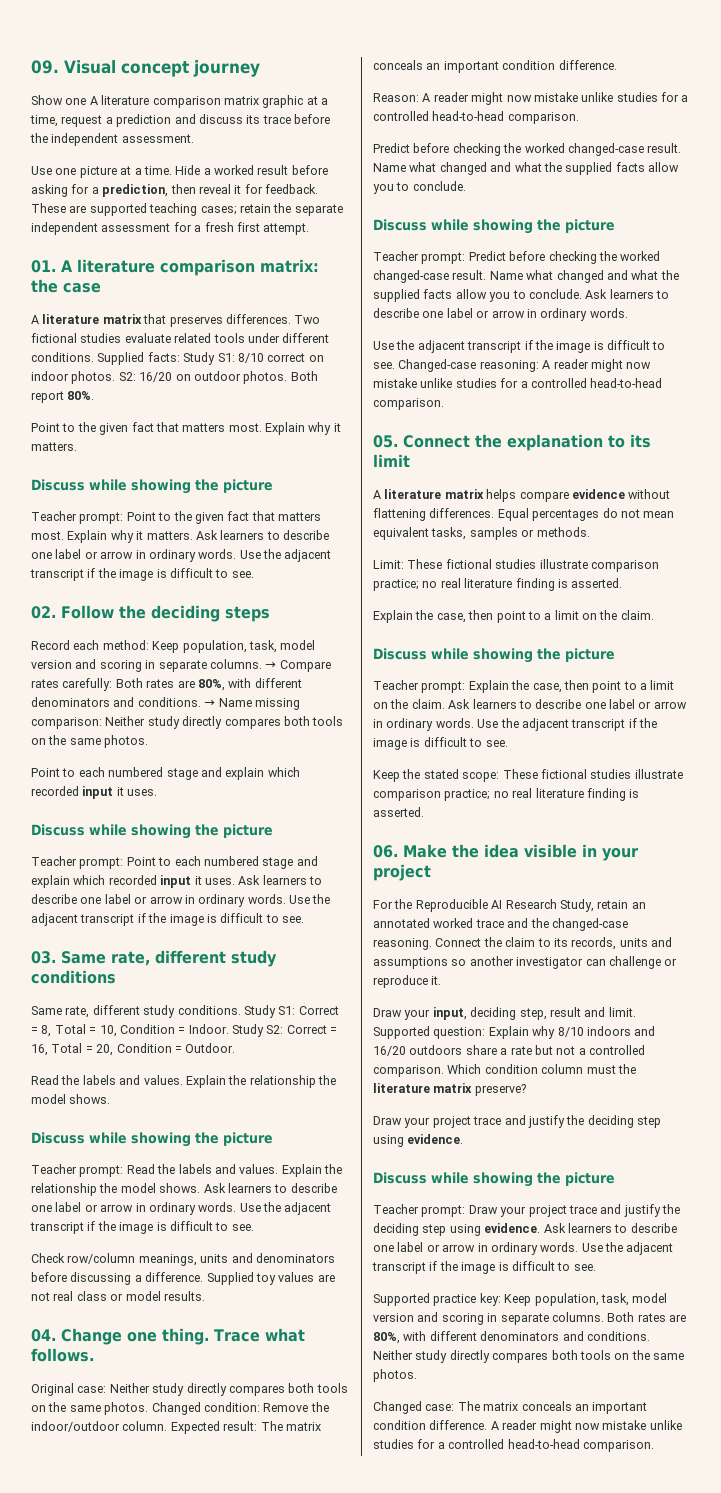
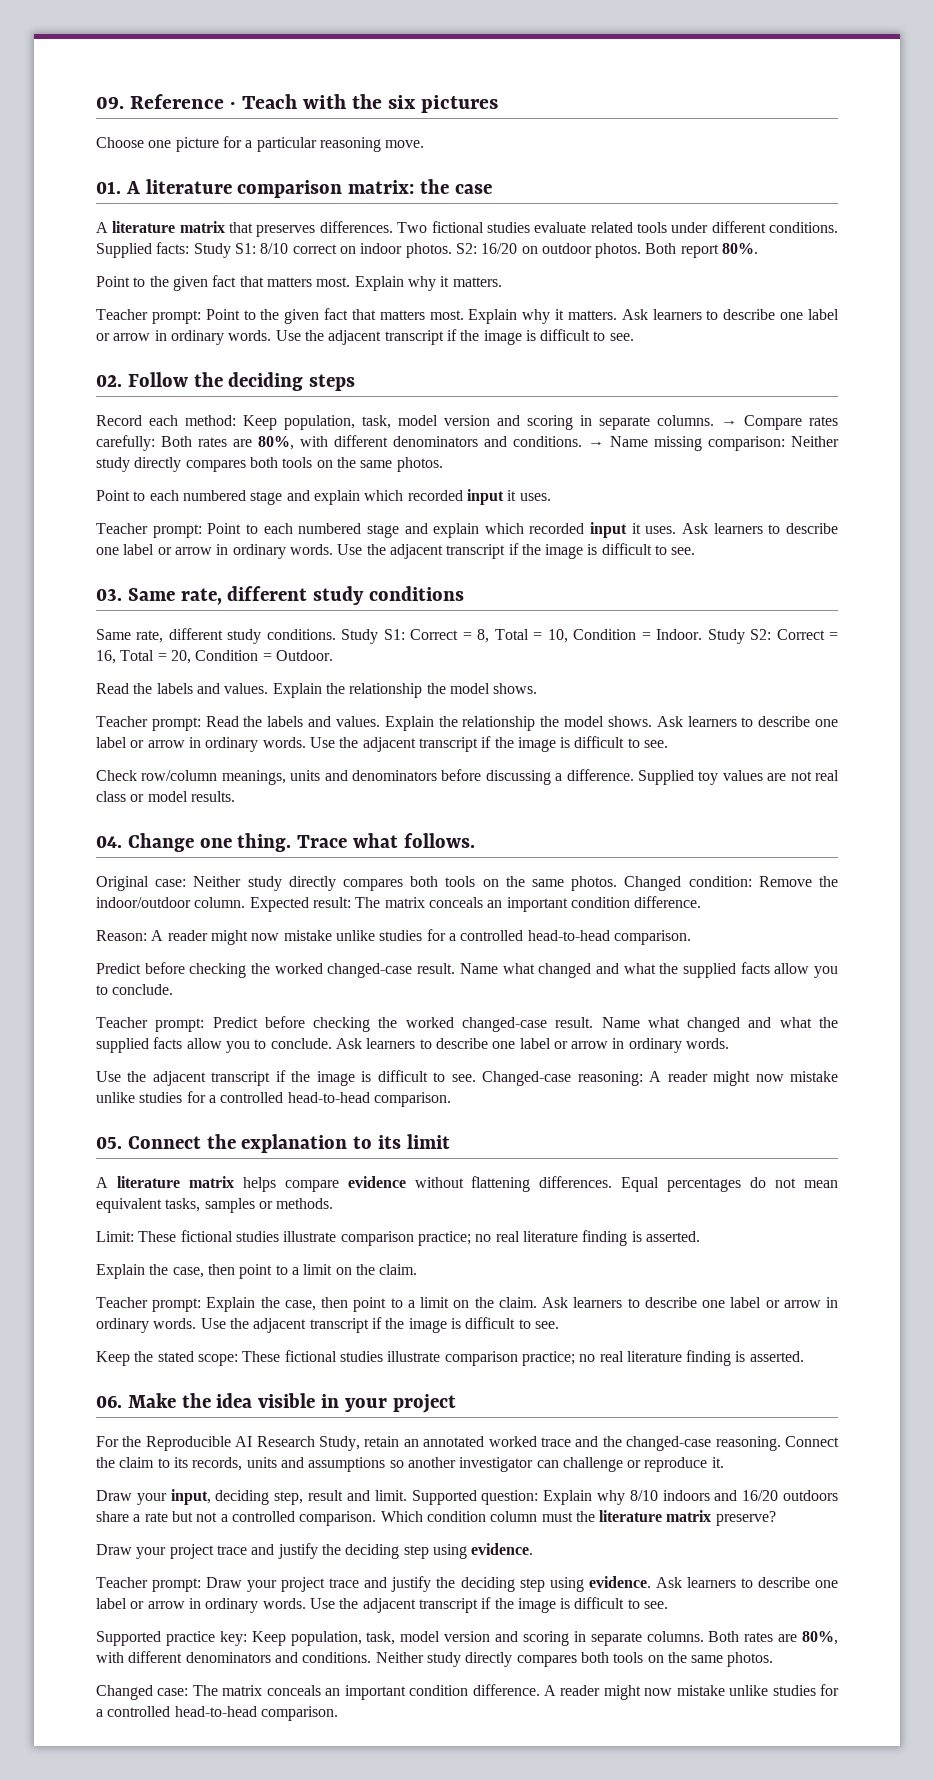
[64,60,260,77] [31,95,328,108] [30,114,330,127] [30,133,194,146] [31,165,328,178] [31,184,318,197] [31,203,343,216] [31,222,310,235] Visual concept journey // Show one A literature comparison matrix graphic at a time, request a prediction and discuss its trace before the independent assessment. // Use one picture at a time. Hide a worked result before asking for a prediction, then reveal it for feedback. These are supported teaching cases; retain the separate independent assessment for a fresh first attempt. -> [130,94,499,113] [96,136,425,152] Reference · Teach with the six pictures // Choose one picture for a particular reasoning move.
[31,479,273,494] // Discuss while showing the picture -> (502, 282) none
[31,824,273,839] // Discuss while showing the picture -> (551, 497) none
[31,1132,273,1147] // Discuss while showing the picture -> (538, 688) none
[373,219,615,234] // Discuss while showing the picture -> (174, 989) none
[373,648,615,663] // Discuss while showing the picture -> (418, 1269) none
[373,1172,615,1187] // Discuss while showing the picture -> (534, 1549) none

